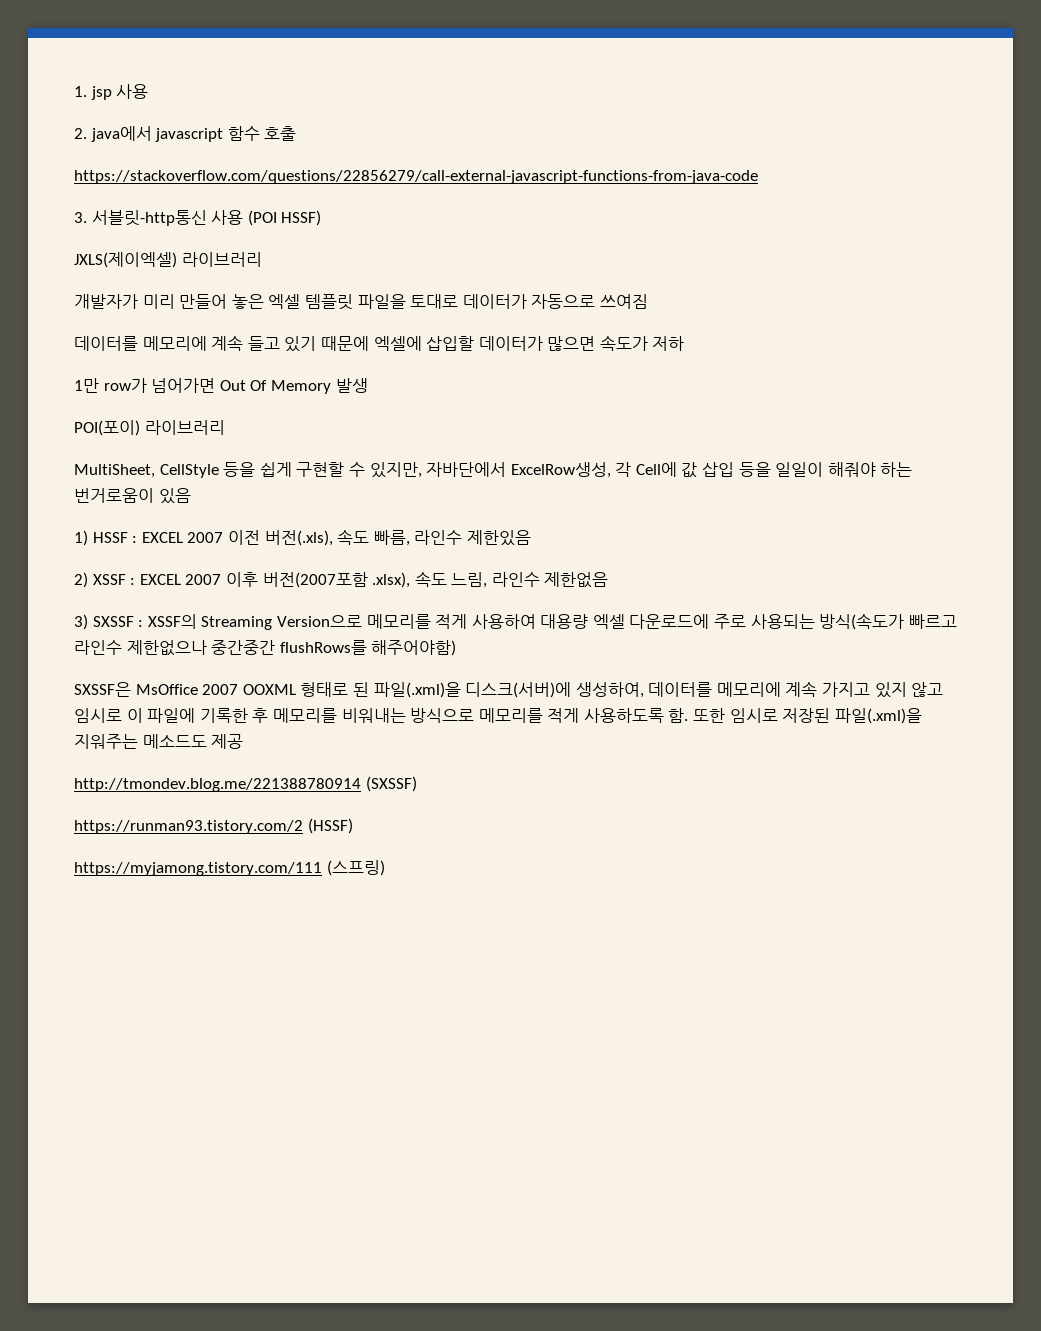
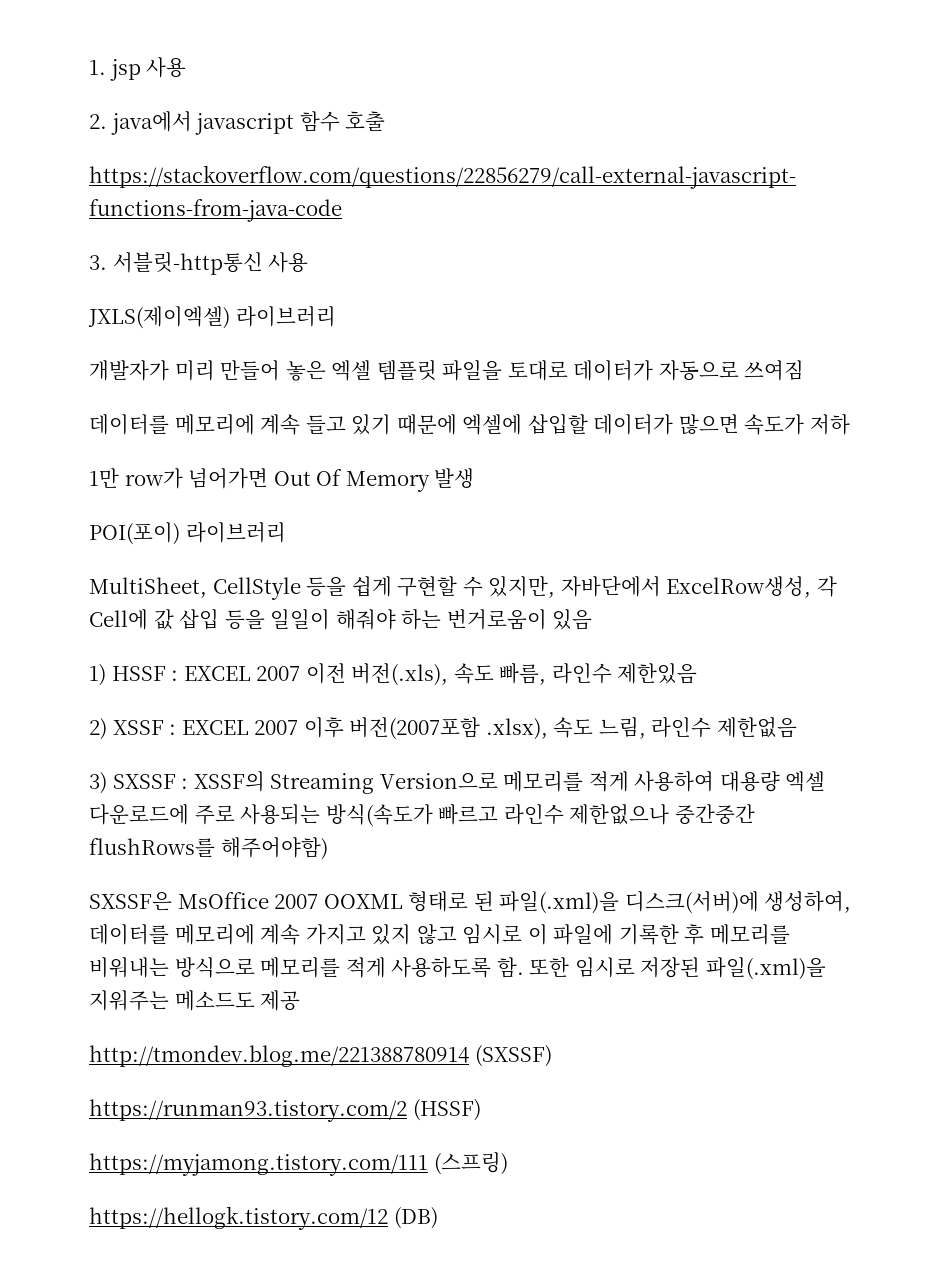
[247,210,322,226] (POI HSSF) -> (309, 262) none
(385, 868) none -> [89,1206,438,1230] // https://hellogk.tistory.com/12 (DB)

